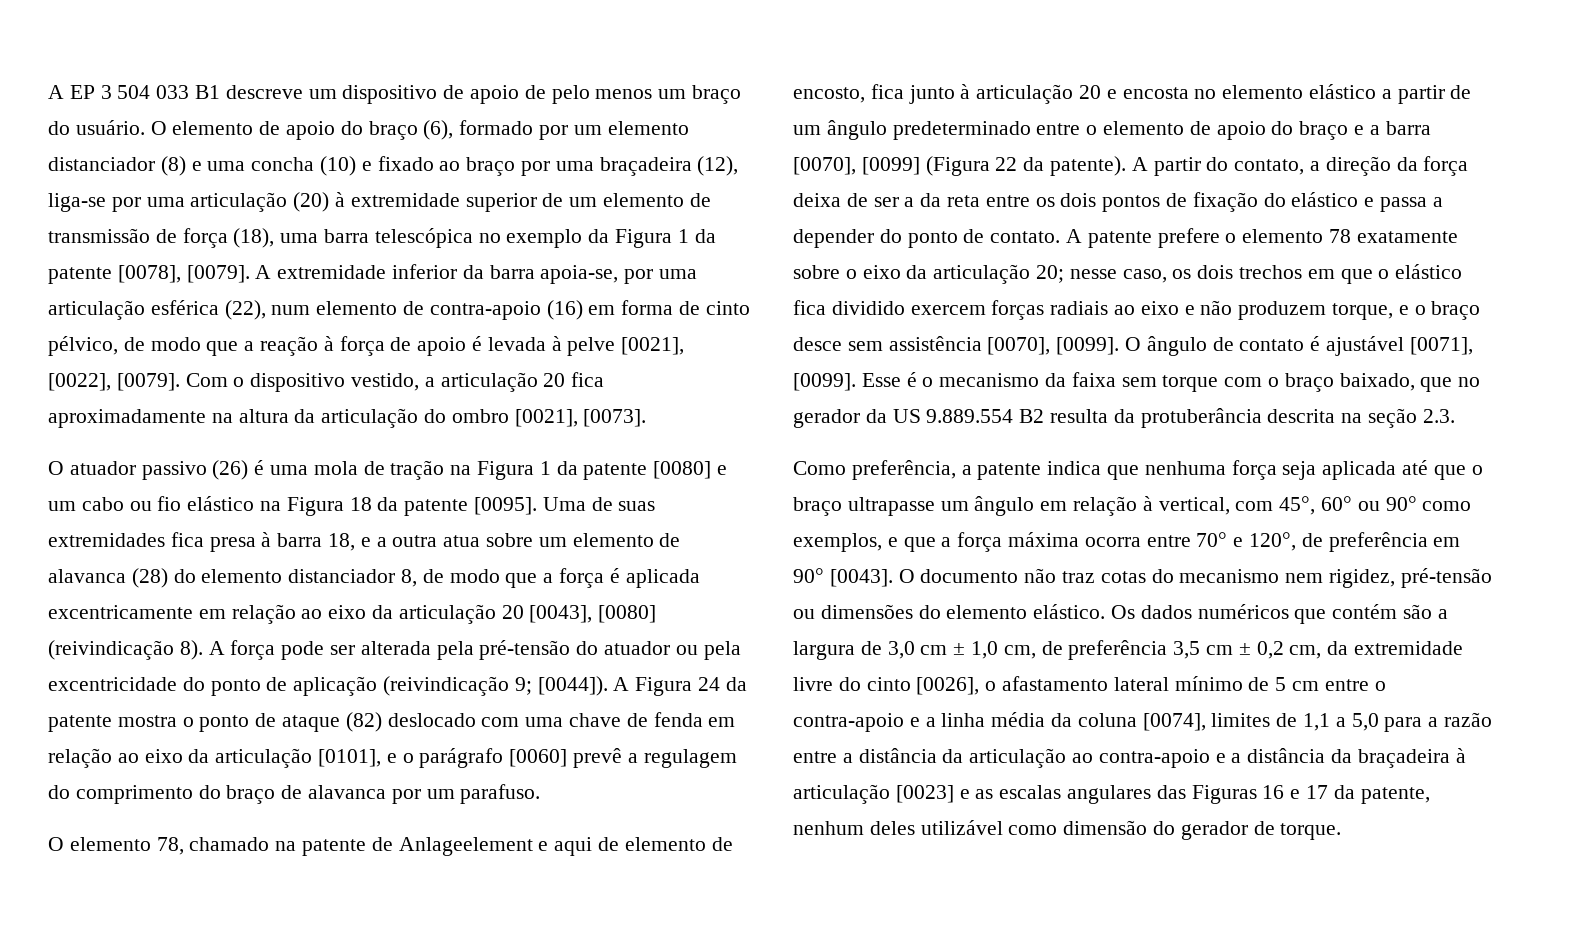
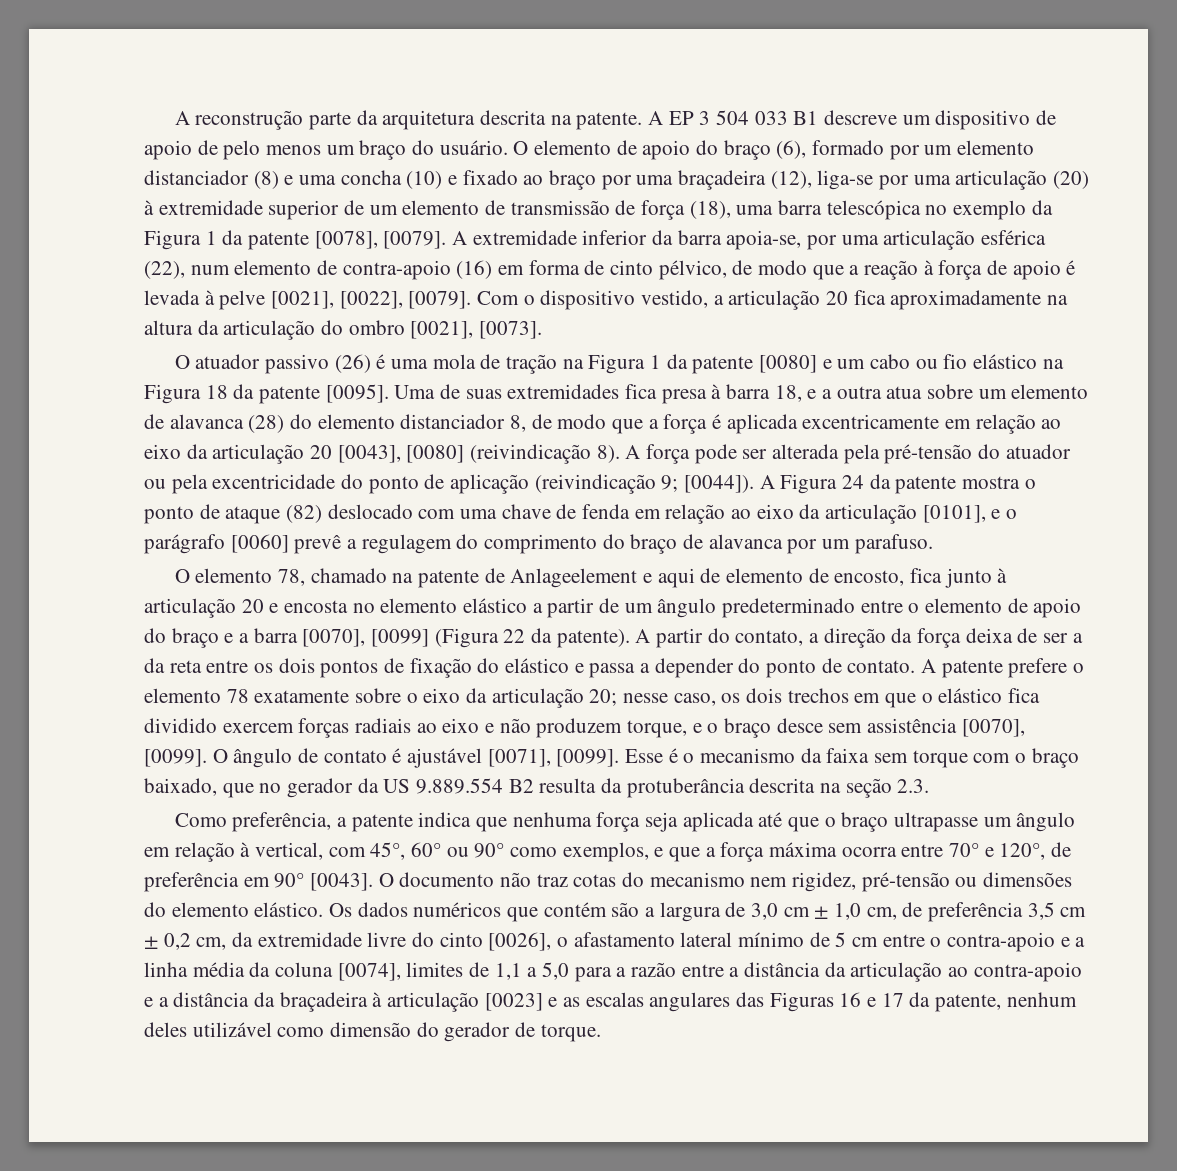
[48,85,64,99] A -> [174,110,663,130] A reconstrução parte da arquitetura descrita na patente. A

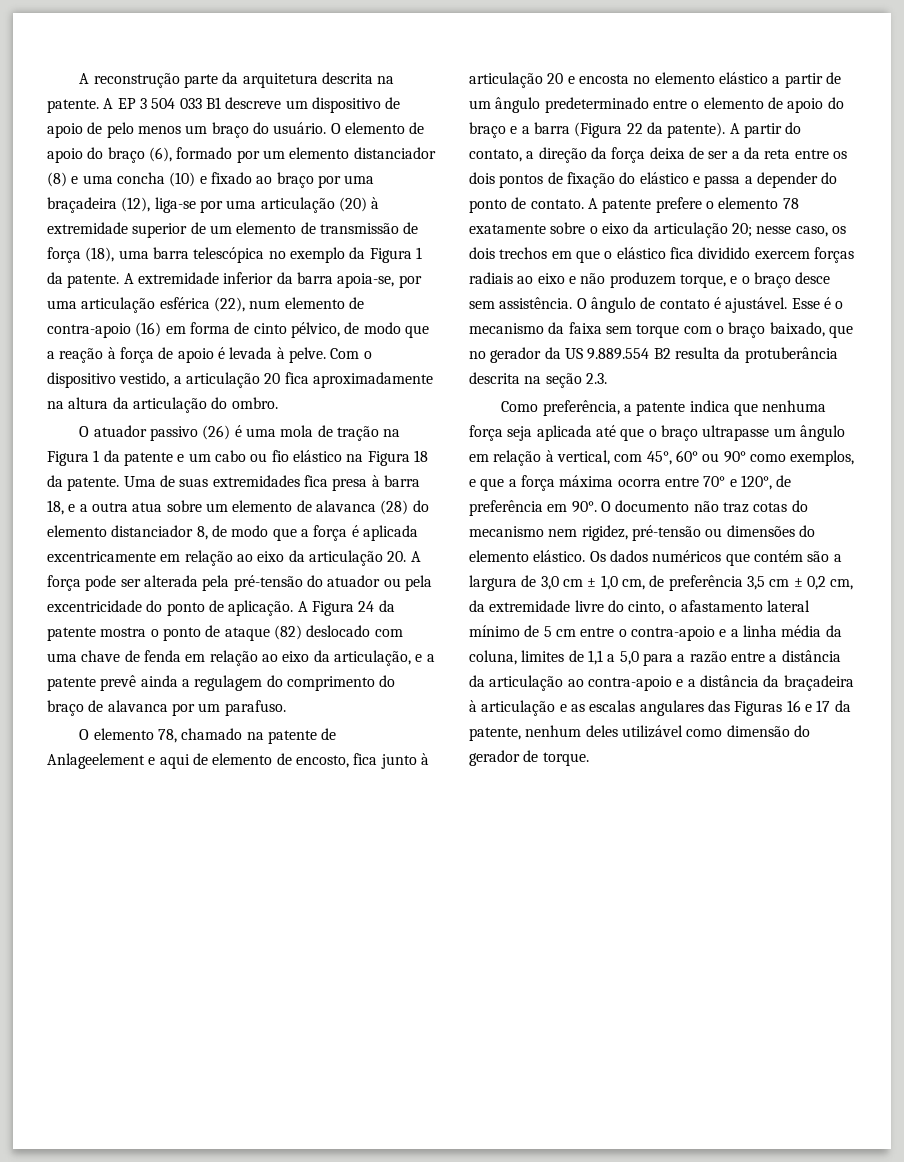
[248,231,447,250] patente [0078], [0079]. -> [67,274,120,288] patente.
[219,290,472,310] pelve [0021], [0022], [0079]. -> [288,347,326,363] pelve.
[348,320,543,339] ombro [0021], [0073]. -> [231,397,278,409] ombro.
[758,355,817,373] [0080] -> (173, 459) none
[259,384,389,404] patente [0095]. -> [67,477,120,491] patente.
[310,444,620,464] 20 [0043], [0080] (reivindicação 8). -> [387,551,407,562] 20.
[450,474,755,494] aplicação (reivindicação 9; [0044]). -> [228,600,294,616] aplicação.
[825,504,1018,524] [144,534,342,554] articulação [0101], e o parágrafo [0060] prevê -> [333,650,435,666] [47,675,178,691] articulação, e a patente prevê ainda
[302,629,430,647] [0070], [0099] -> (570, 128) none
[867,718,1025,737] [144,749,207,767] assistência [0070], [0099]. -> [499,297,573,309] assistência.
[407,748,620,768] ajustável [0071], [0099]. -> [725,297,788,313] ajustável.
[274,873,374,891] 90° [0043]. -> [571,501,597,513] 90°.
[439,932,552,951] cinto [0026], -> [628,601,665,615] cinto,
[275,962,401,981] coluna [0074], -> [469,650,517,665] coluna,
[484,993,543,1011] [0023] -> (556, 708) none

